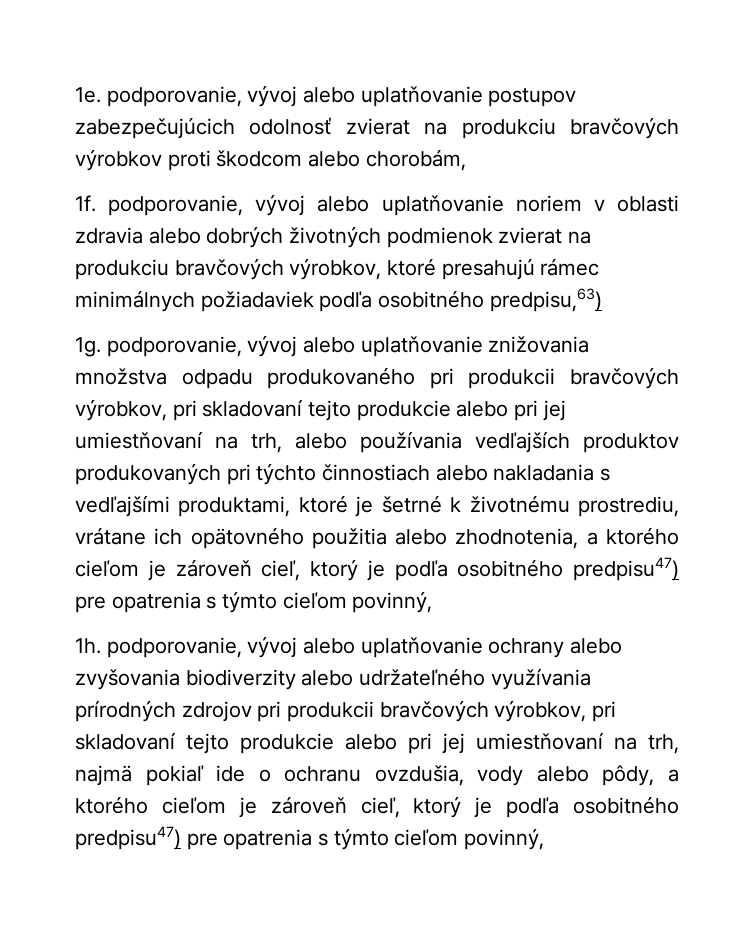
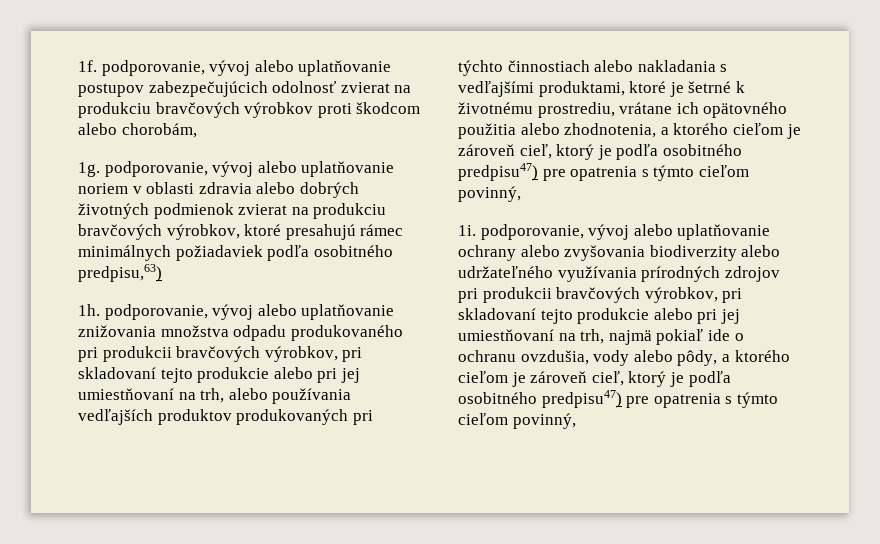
[75,87,101,103] 1e. -> [78,60,97,72] 1f.
[75,195,96,212] 1f. -> [78,162,100,177] 1g.
[75,337,101,357] 1g. -> [78,304,100,316] 1h.
[75,638,101,654] 1h. -> [458,225,476,236] 1i.

